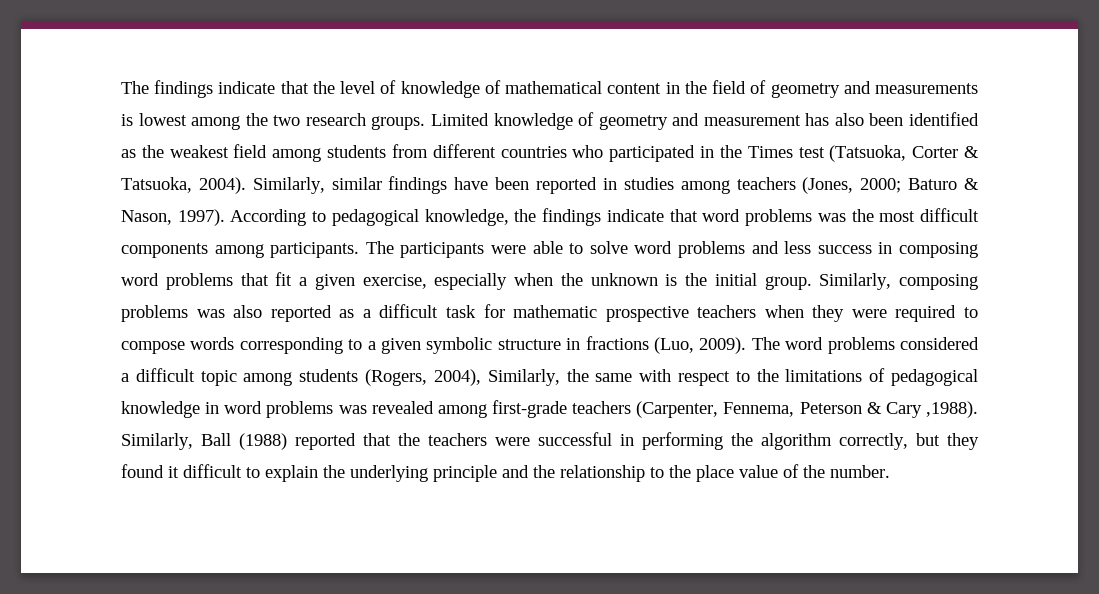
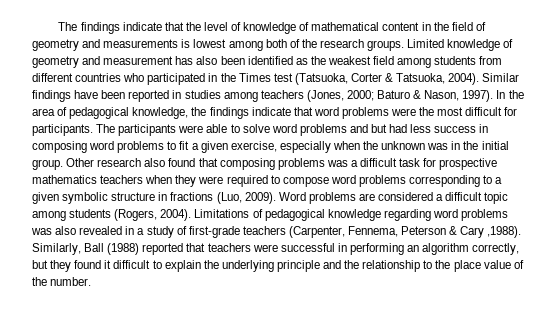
[245,113,301,126] the two -> [265,39,317,48] both of the
[252,177,382,194] Similarly, similar -> [482,73,520,82] Similar
[230,209,327,226] According to -> [496,90,524,99] [32,107,68,116] In the area of
[817,213,846,222] was -> [391,108,417,116] were
[121,243,264,258] components among -> [504,107,518,116] for
(779, 247) none -> [371,124,408,133] but had
[240,273,269,286] that -> [167,141,177,150] to
[665,274,678,286] is -> [427,141,461,150] was in
[819,273,978,290] [121,305,355,322] Similarly, composing problems was also reported as -> [66,158,348,170] Other research also found that composing problems was
[513,305,689,322] mathematic prospective -> [439,158,498,170] [32,175,97,184] prospective mathematics
[190,337,235,350] words -> [330,175,406,187] word problems
[751,337,895,354] The word problems -> [278,192,375,204] Word problems are
[433,369,863,386] 2004), Similarly, the same with respect to the limitations -> [160,209,250,221] 2004). Limitations
[205,401,487,418] in word problems was revealed among -> [383,209,509,221] [31,226,187,238] regarding word problems was also revealed in a study of
[398,433,420,446] the -> (206, 247) none
[731,433,753,446] the -> [407,245,420,252] an

